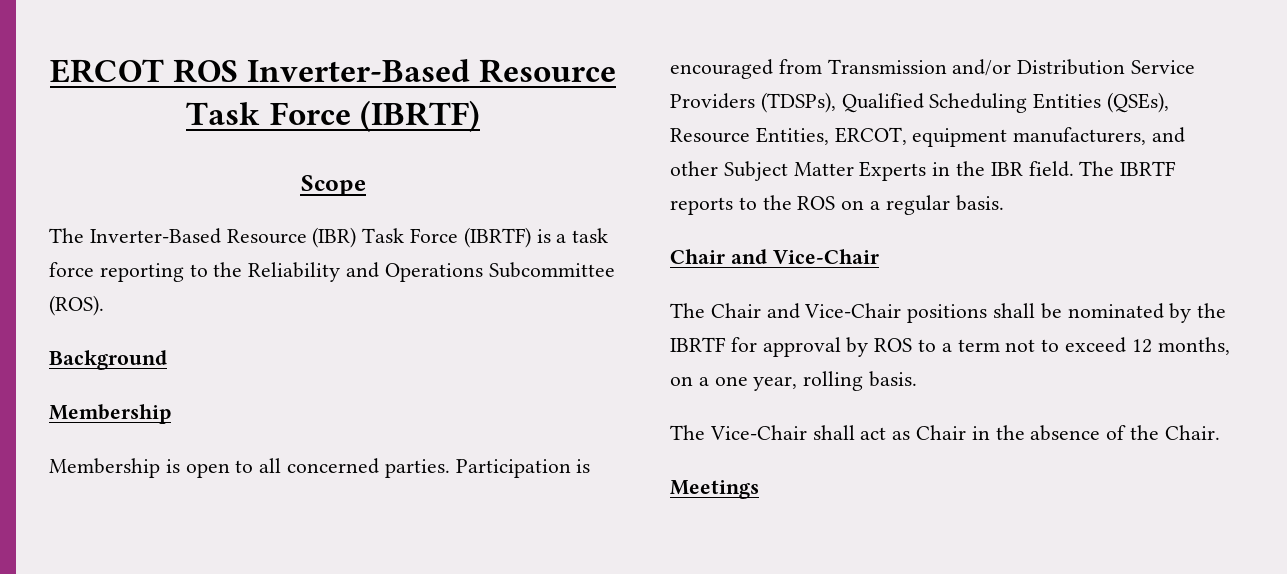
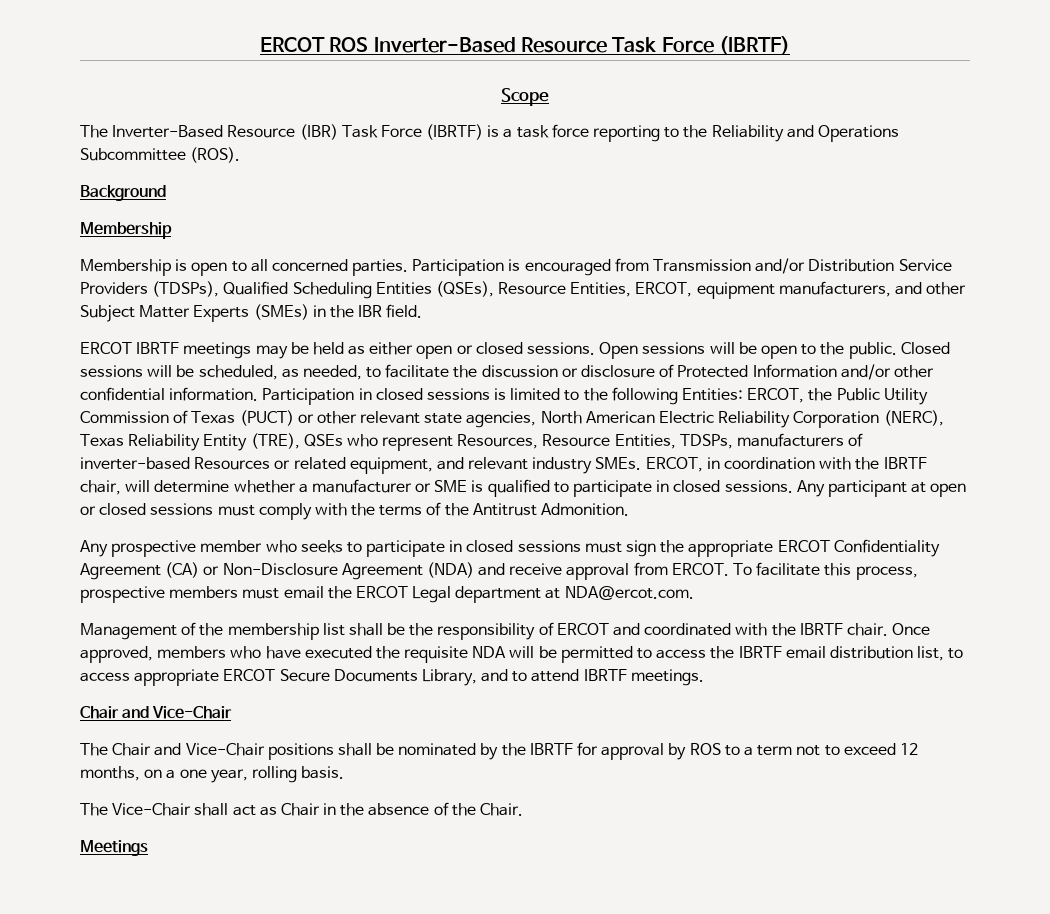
(927, 171) none -> [253,304,309,320] (SMEs)
[1079,161,1177,176] [670,195,1004,215] The IBRTF reports to the ROS on a regular basis. -> [80,342,950,359] [80,364,934,380] [80,387,928,405] [80,410,944,428] [80,433,864,451] [80,457,927,474] [80,479,967,497] [80,502,630,520] [80,539,940,557] [80,562,918,580] [80,586,694,603] [80,622,931,640] [80,646,964,663] [80,669,704,686] // ERCOT IBRTF meetings may be held as either open or closed sessions. Open sessions will be open to the public. Closed sessions will be scheduled, as needed, to facilitate the discussion or disclosure of Protected Information and/or other confidential information. Participation in closed sessions is limited to the following Entities: ERCOT, the Public Utility Commission of Texas (PUCT) or other relevant state agencies, North American Electric Reliability Corporation (NERC), Texas Reliability Entity (TRE), QSEs who represent Resources, Resource Entities, TDSPs, manufacturers of inverter-based Resources or related equipment, and relevant industry SMEs. ERCOT, in coordination with the IBRTF chair, will determine whether a manufacturer or SME is qualified to participate in closed sessions. Any participant at open or closed sessions must comply with the terms of the Antitrust Admonition. // Any prospective member who seeks to participate in closed sessions must sign the appropriate ERCOT Confidentiality Agreement (CA) or Non-Disclosure Agreement (NDA) and receive approval from ERCOT. To facilitate this process, prospective members must email the ERCOT Legal department at NDA@ercot.com. // Management of the membership list shall be the responsibility of ERCOT and coordinated with the IBRTF chair. Once approved, members who have executed the requisite NDA will be permitted to access the IBRTF email distribution list, to access appropriate ERCOT Secure Documents Library, and to attend IBRTF meetings.

